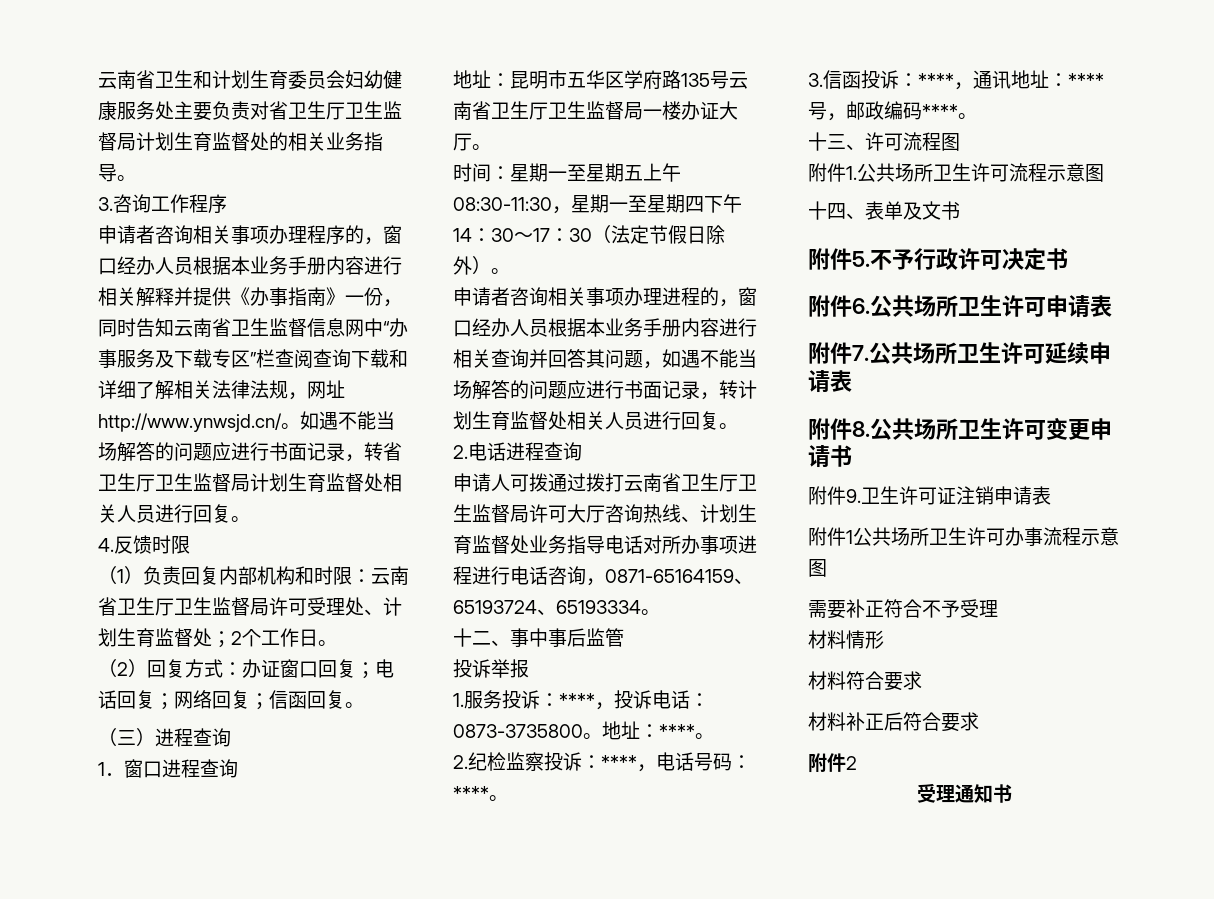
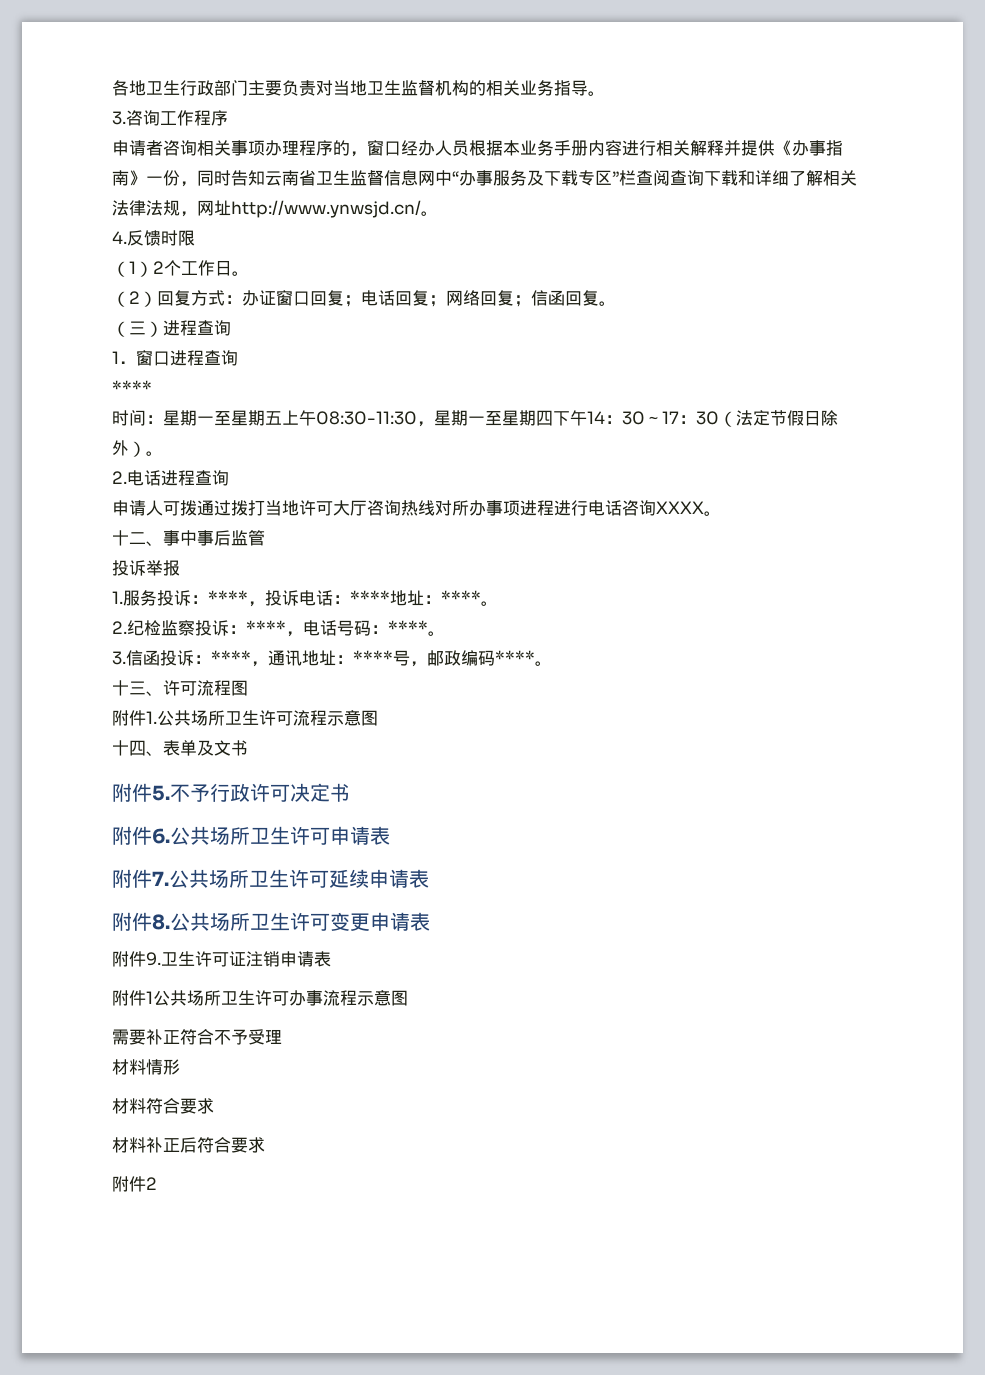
[98,70,402,89] [98,101,402,121] [98,132,269,151] 云南省卫生和计划生育委员会妇幼健康服务处主要负责对省卫生厅卫生监督局计划生育监督处 -> [112,80,469,96] 各地卫生行政部门主要负责对当地卫生监督机构
[300,411,395,430] [98,442,402,462] [98,473,402,492] [98,504,250,523] 如遇不能当场解答的问题应进行书面记录，转省卫生厅卫生监督局计划生育监督处相关人员进行回复。 -> (438, 213) none
[143,566,409,585] [98,597,402,616] [98,628,231,648] 负责回复内部机构和时限：云南省卫生厅卫生监督局许可受理处、计划生育监督处； -> (153, 269) none
[453,70,748,90] [453,101,738,120] [453,133,491,151] 地址：昆明市五华区学府路135号云南省卫生厅卫生监督局一楼办证大厅。 -> [112,380,152,394] ****
[453,287,757,307] [453,318,757,337] [453,349,757,369] [453,380,757,400] [453,411,738,430] // 申请者咨询相关事项办理进程的，窗口经办人员根据本业务手册内容进行相关查询并回答其问题，如遇不能当场解答的问题应进行书面记录，转计划生育监督处相关人员进行回复。 -> (163, 453) none
[624,473,757,492] [453,504,757,523] [453,535,643,554] 云南省卫生厅卫生监督局许可大厅咨询热线、计划生育监督处业务指导电话 -> [265,500,435,516] 当地许可大厅咨询热线
[586,569,753,586] [453,600,641,615] ，0871-65164159、65193724、65193334 -> [656,501,704,514] XXXX
[453,724,602,739] 0873-3735800。 -> [350,590,390,604] ****
[830,445,852,467] 书 -> [410,912,430,931] 表
[916,783,1012,803] // 受理通知书 -> (157, 1183) none

